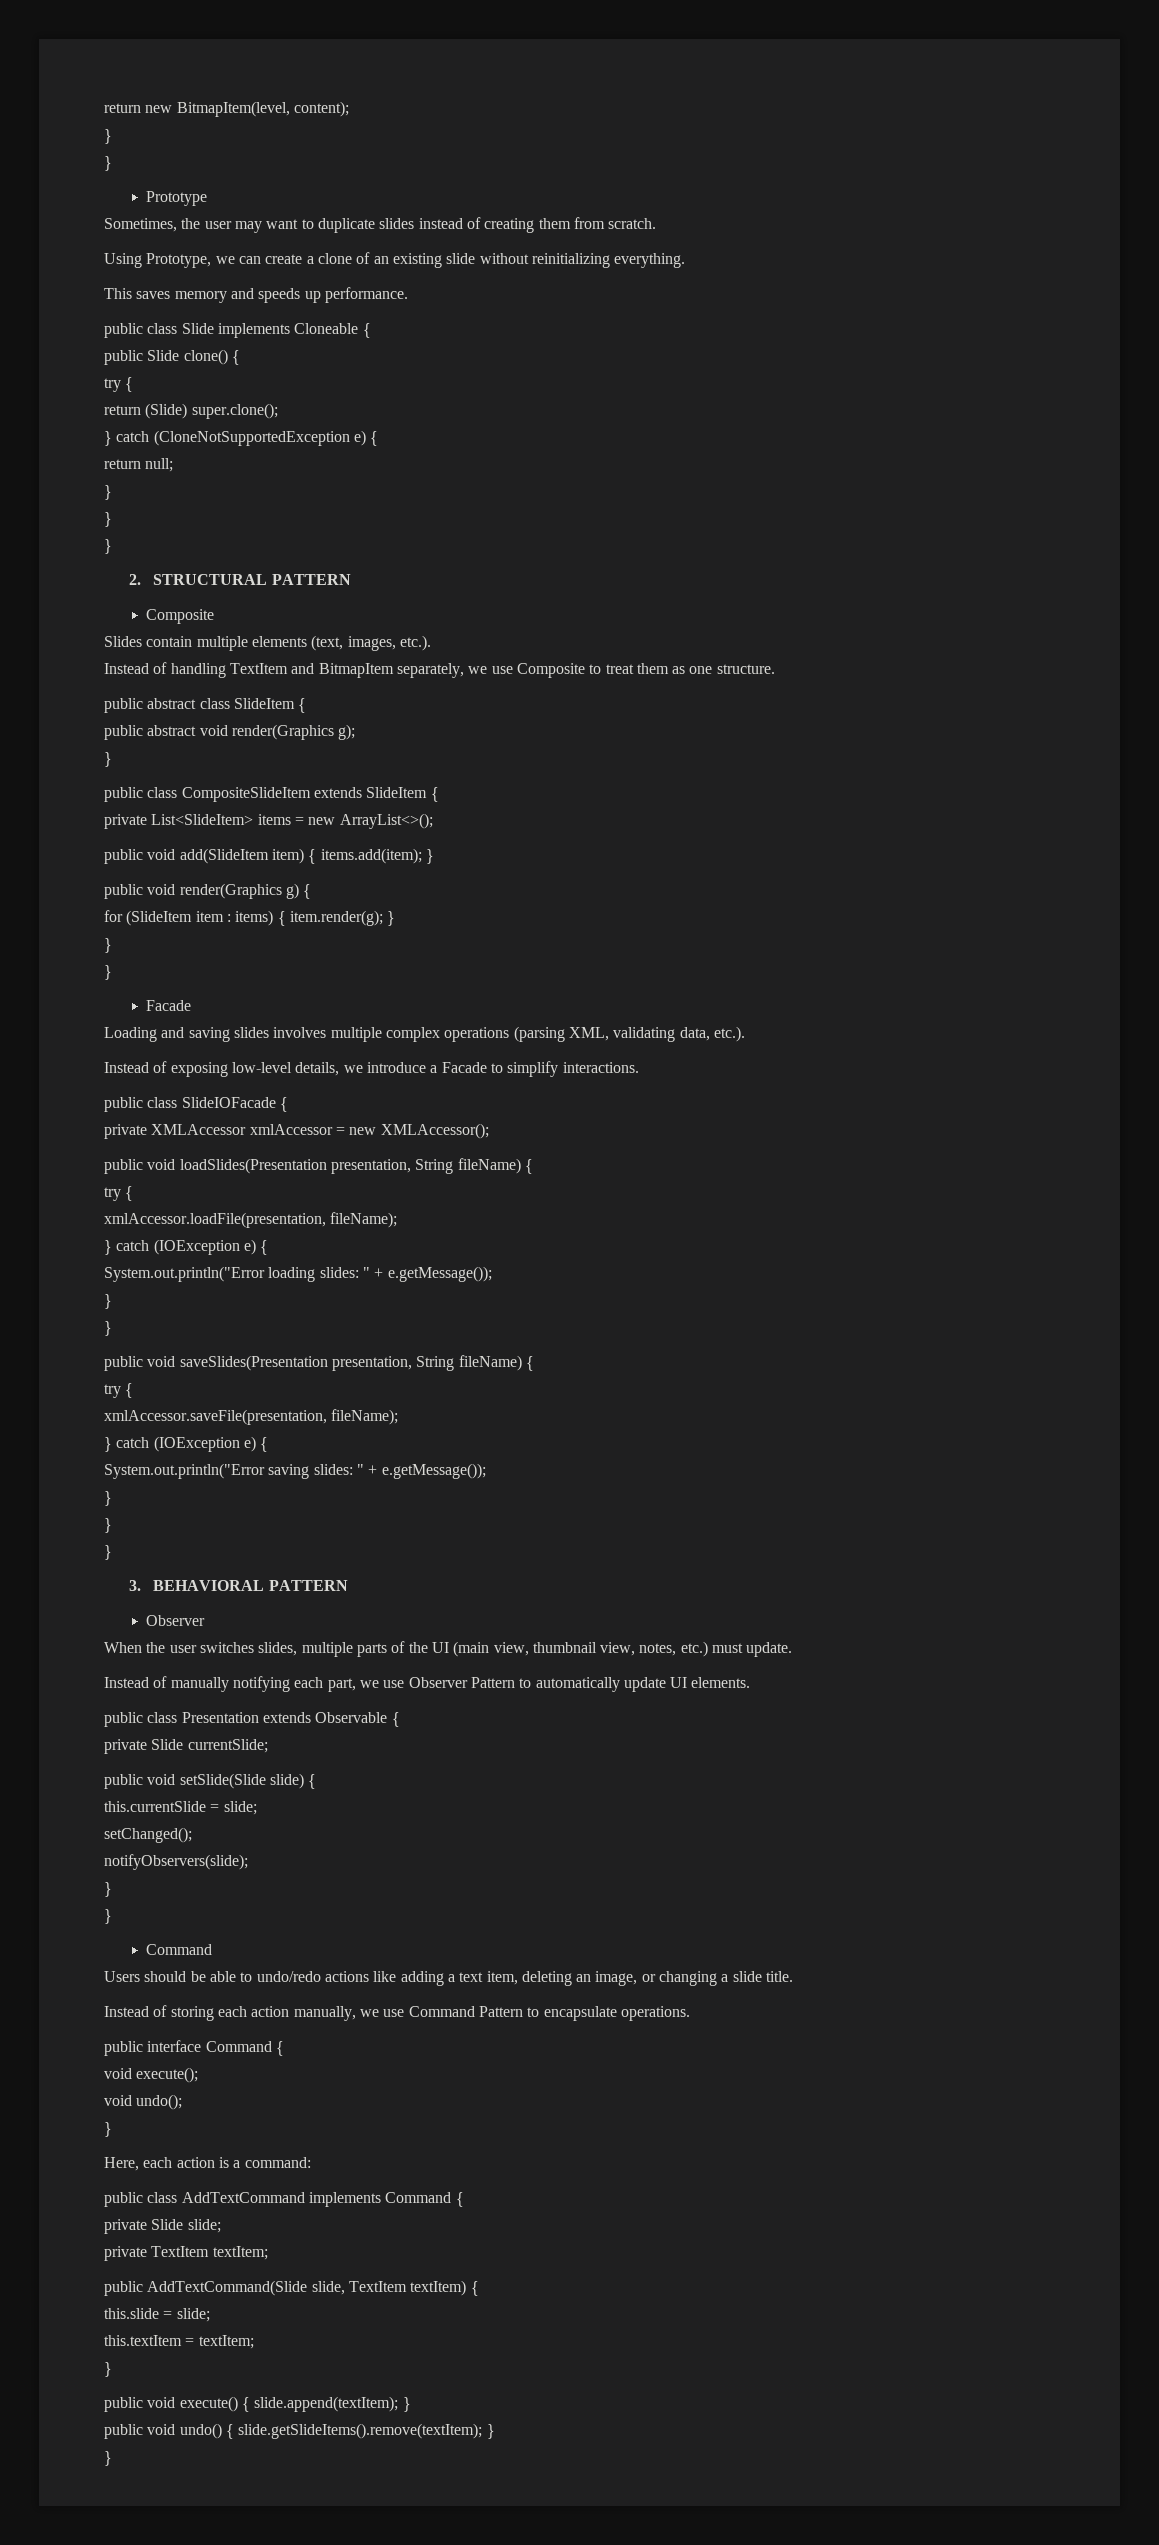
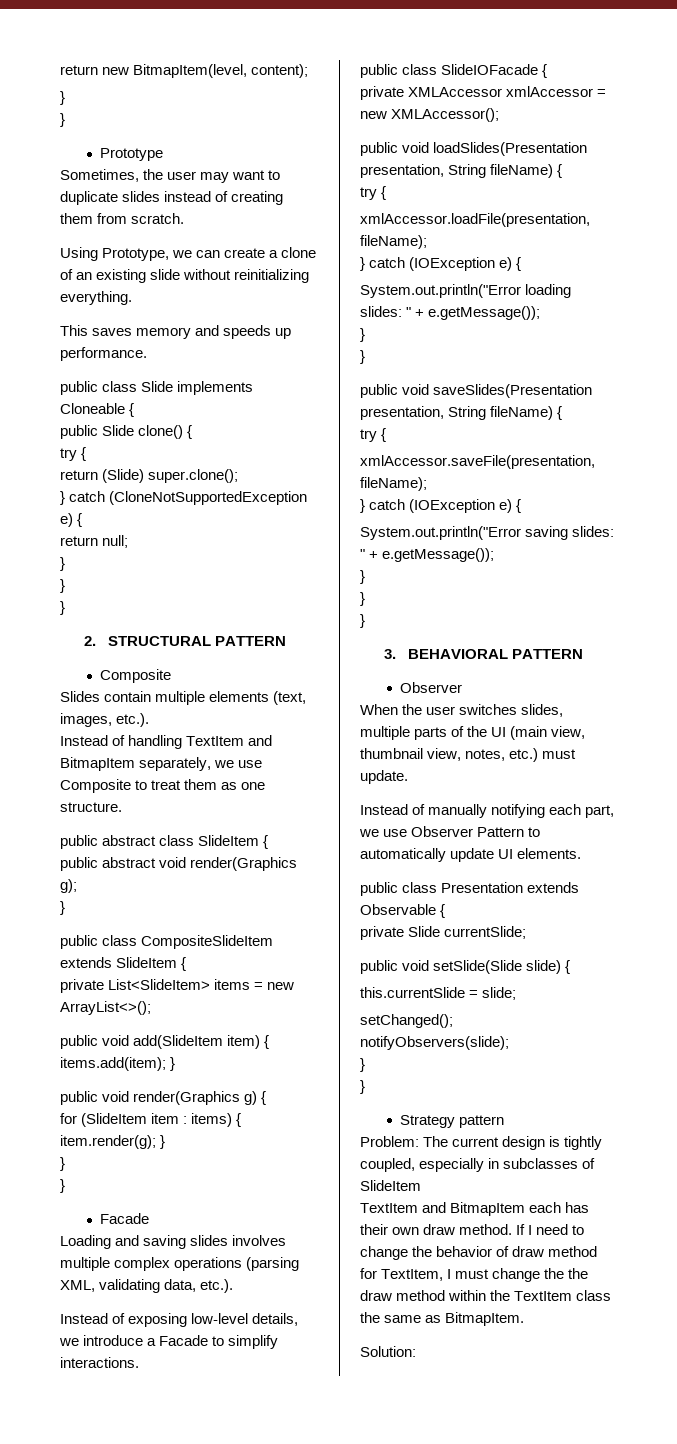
[146,1944,213,1955] [104,1971,794,1986] [104,2005,690,2021] [104,2040,284,2056] [104,2067,199,2083] [104,2094,183,2110] [104,2122,112,2137] [104,2157,311,2171] [104,2192,464,2207] [104,2219,221,2234] [104,2246,268,2261] [104,2280,479,2296] [104,2308,210,2322] [104,2335,254,2349] [104,2362,112,2377] [104,2396,411,2412] [104,2423,495,2439] [104,2451,112,2466] Command // Users should be able to undo/redo actions like adding a text item, deleting an image, or changing a slide title. // Instead of storing each action manually, we use Command Pattern to encapsulate operations. // public interface Command { // void execute(); // void undo(); // } // Here, each action is a command: // public class AddTextCommand implements Command { // private Slide slide; // private TextItem textItem; // public AddTextCommand(Slide slide, TextItem textItem) { // this.slide = slide; // this.textItem = textItem; // } // public void execute() { slide.append(textItem); } // public void undo() { slide.getSlideItems().remove(textItem); } // } -> [400,1115,505,1128] [360,1136,603,1150] [360,1158,596,1172] [360,1180,421,1191] [360,1202,590,1216] [360,1224,585,1235] [360,1246,598,1260] [360,1268,589,1282] [360,1290,612,1301] [360,1312,525,1326] [360,1346,416,1357] Strategy pattern // Problem: The current design is tightly coupled, especially in subclasses of SlideItem // TextItem and BitmapItem each has their own draw method. If I need to change the behavior of draw method for TextItem, I must change the the draw method within the TextItem class the same as BitmapItem. // Solution:

